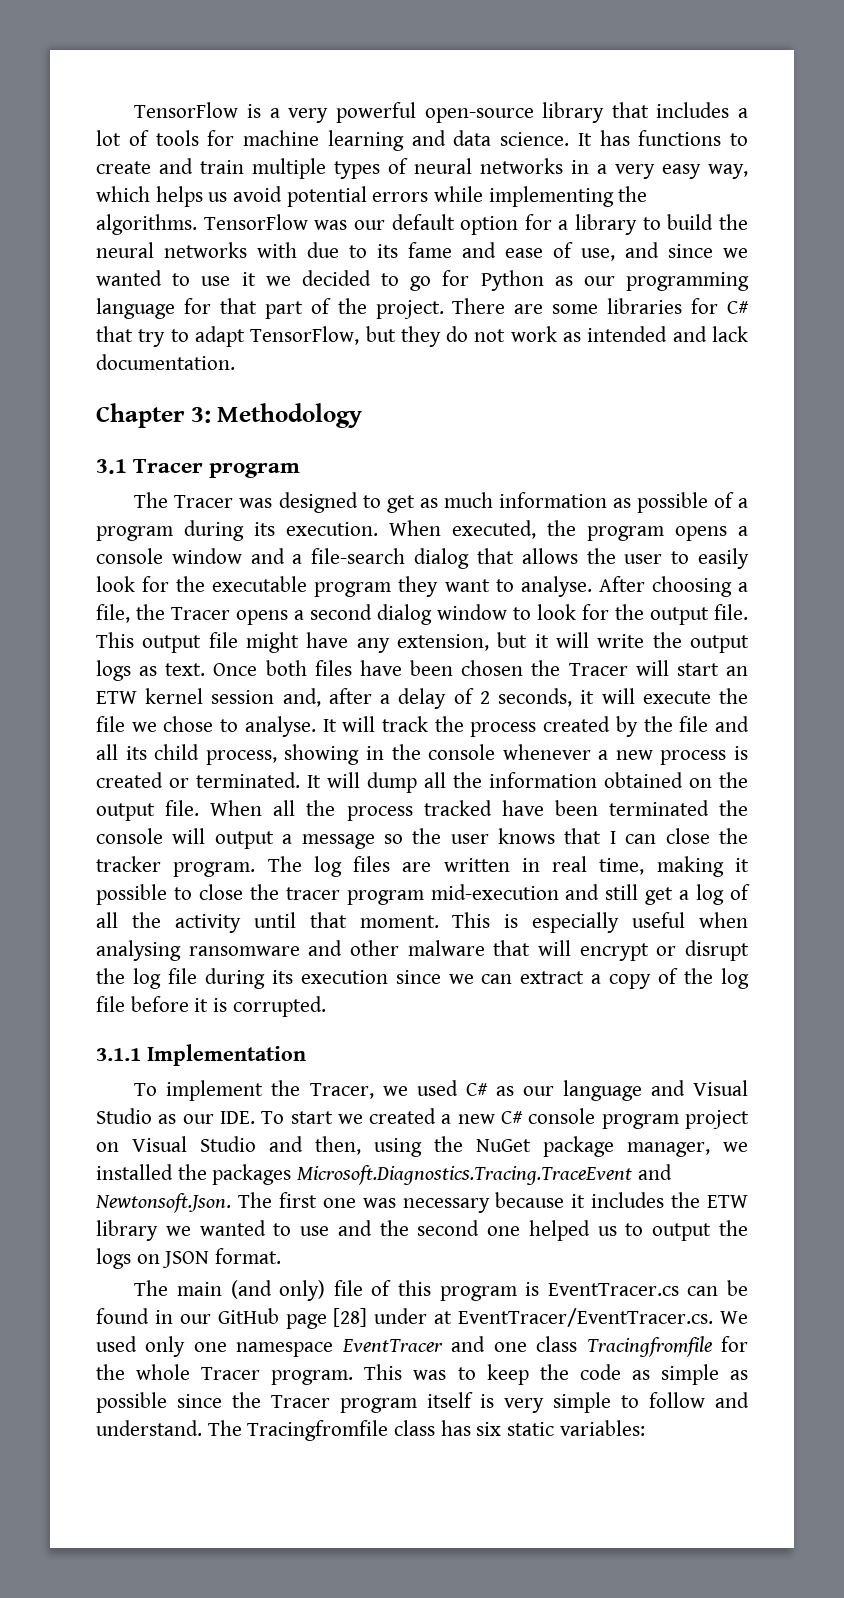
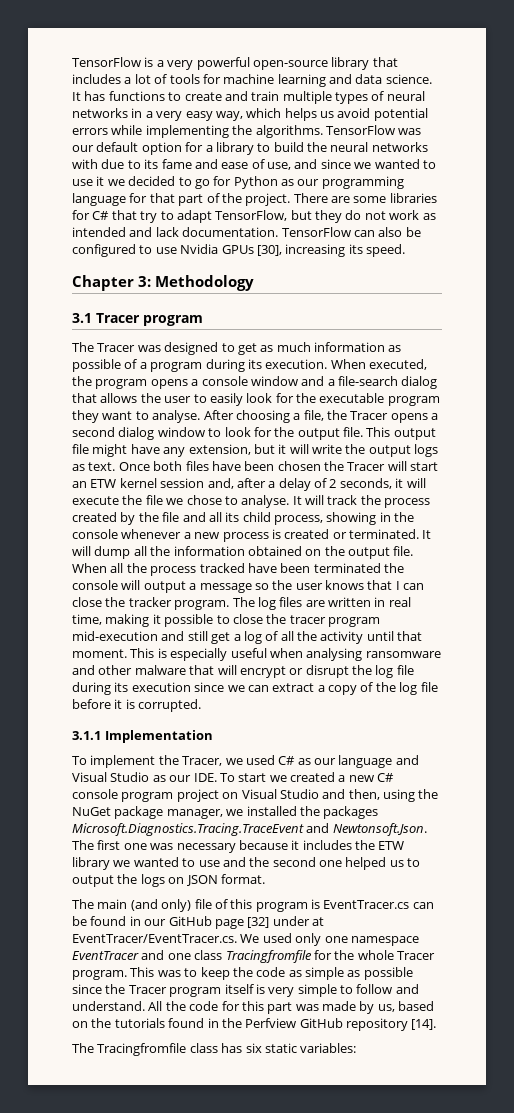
(235, 362) none -> [281,227,421,237] [72,244,405,257] TensorFlow can also be configured to use Nvidia GPUs [30], increasing its speed.
[333,1308,368,1327] [28] -> [247,917,270,928] [32]
(202, 1428) none -> [148,1001,435,1014] [72,1018,437,1031] All the code for this part was made by us, based on the tutorials found in the Perfview GitHub repository [14]. //

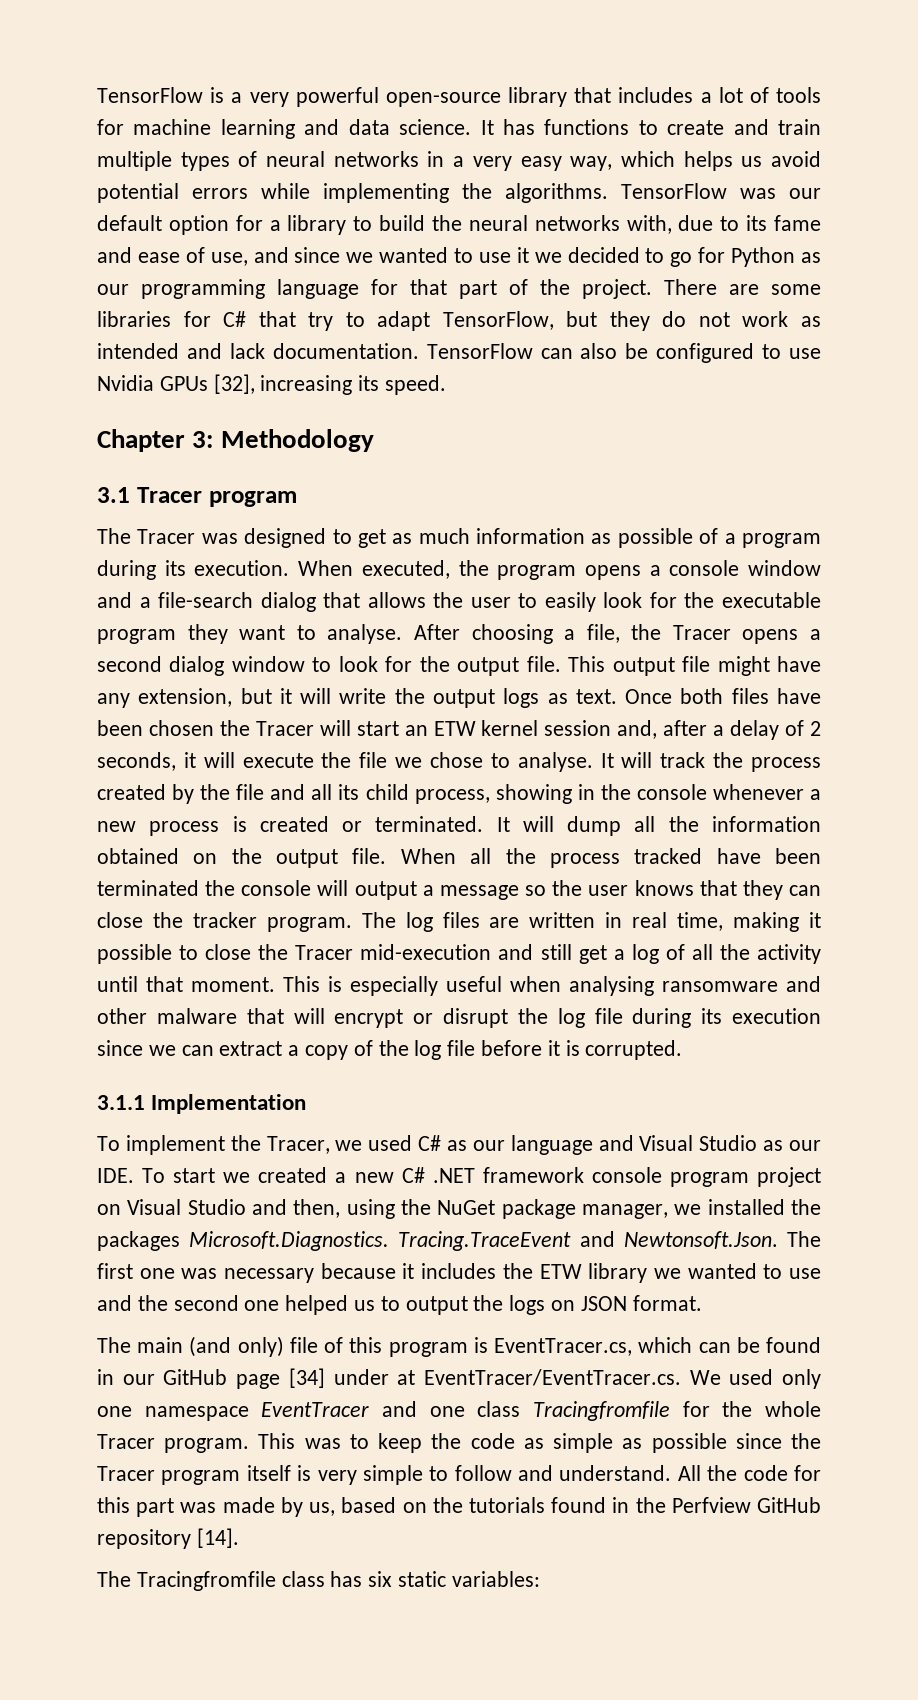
[72,159,98,169] with -> [626,215,672,234] with,
[256,245,282,256] [30], -> [213,374,255,394] [32],
[395,581,400,590] I -> [742,880,783,900] they
[289,615,380,627] tracer program -> [295,945,354,960] Tracer
(395, 777) none -> [432,1167,584,1183] .NET framework
[72,823,304,836] Microsoft.Diagnostics.Tracing.TraceEvent -> [189,1231,572,1251] Microsoft.Diagnostics. Tracing.TraceEvent
[323,900,410,909] EventTracer.cs -> [494,1337,693,1356] EventTracer.cs, which
[247,917,270,928] [32] -> [288,1368,325,1388] [34]

